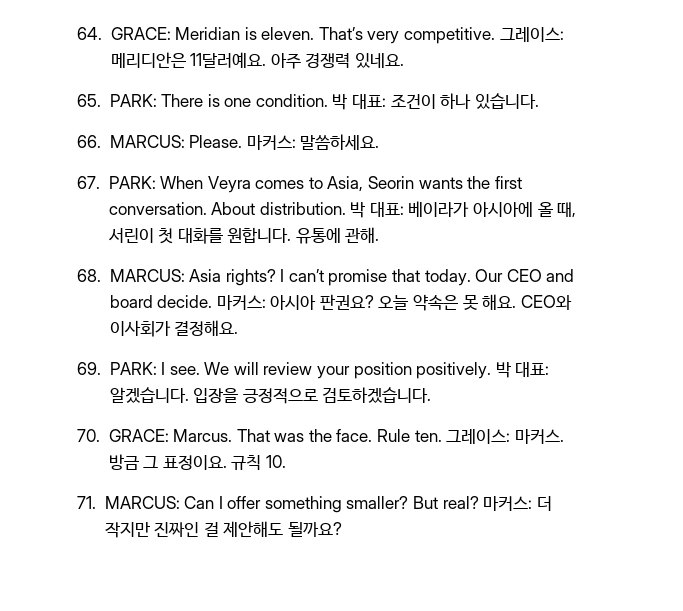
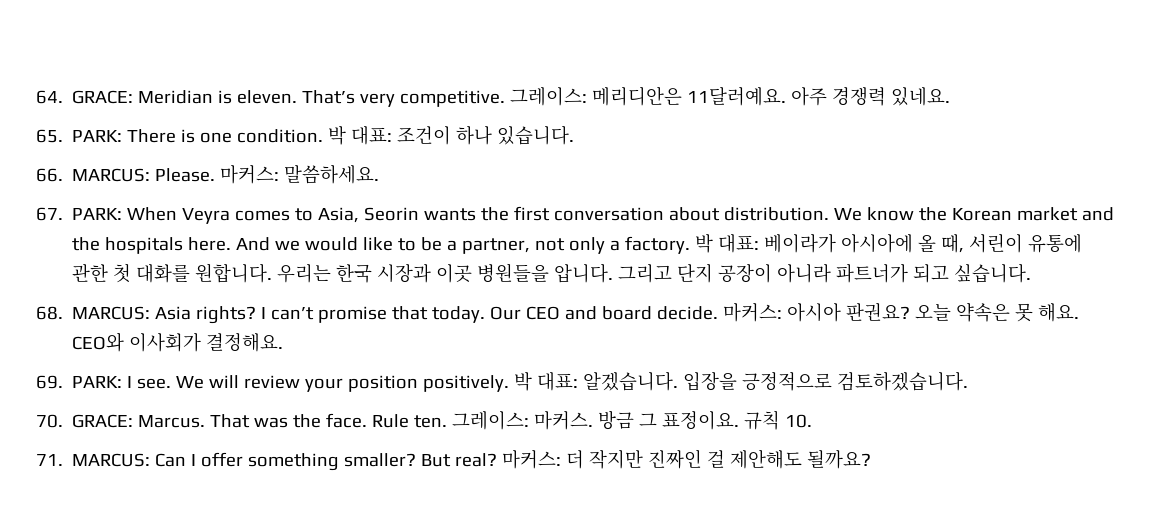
[108,202,346,215] conversation. About distribution. -> [554,207,1115,221] [72,236,691,254] conversation about distribution. We know the Korean market and the hospitals here. And we would like to be a partner, not only a factory.
(154, 235) none -> [1028,234,1083,253] [72,264,109,282] 유통에 관한
[295,227,380,244] 유통에 관해. -> [277,263,1032,283] 우리는 한국 시장과 이곳 병원들을 압니다. 그리고 단지 공장이 아니라 파트너가 되고 싶습니다.

